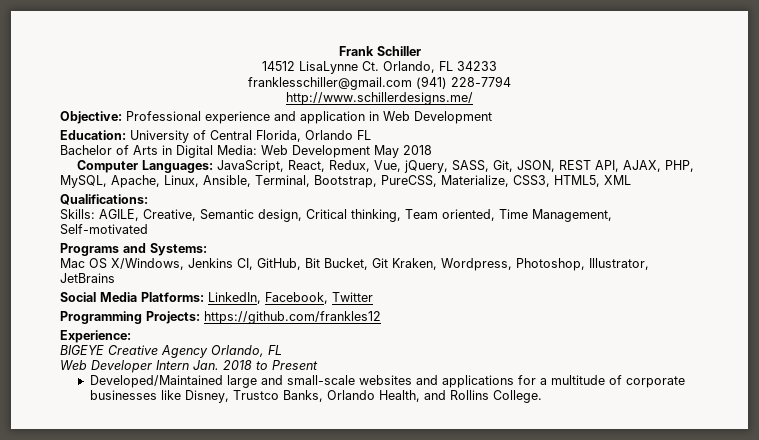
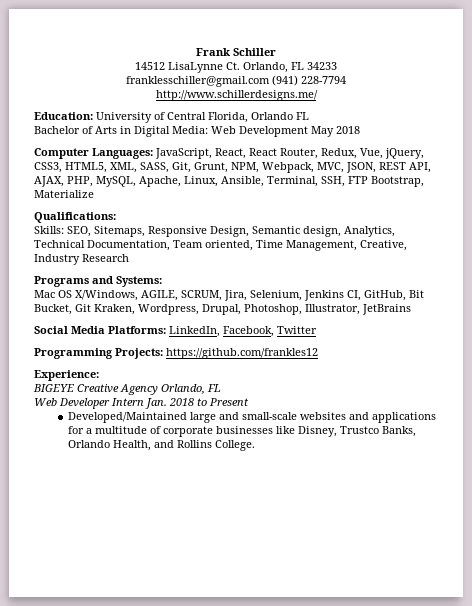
[60,111,492,124] // Objective: Professional experience and application in Web Development -> (318, 95) none
(326, 166) none -> [249,148,318,159] React Router,
[452,160,514,172] SASS, Git, -> [34,162,344,173] CSS3, HTML5, XML, SASS, Git, Grunt, NPM, Webpack, MVC,
[314,175,631,188] [60,194,148,205] [60,209,401,222] Bootstrap, PureCSS, Materialize, CSS3, HTML5, XML // Qualifications: // Skills: AGILE, Creative, Semantic design, Critical thinking, -> [321,176,424,187] [34,190,94,198] [34,212,116,223] [34,226,395,237] [34,240,170,251] SSH, FTP Bootstrap, Materialize // Qualifications: // Skills: SEO, Sitemaps, Responsive Design, Semantic design, Analytics, Technical Documentation,
[60,224,148,235] Self-motivated -> [360,240,407,251] [34,254,129,265] Creative, Industry Research
(184, 264) none -> [141,290,302,301] AGILE, SCRUM, Jira, Selenium,
(512, 264) none -> [202,304,241,315] Drupal,

